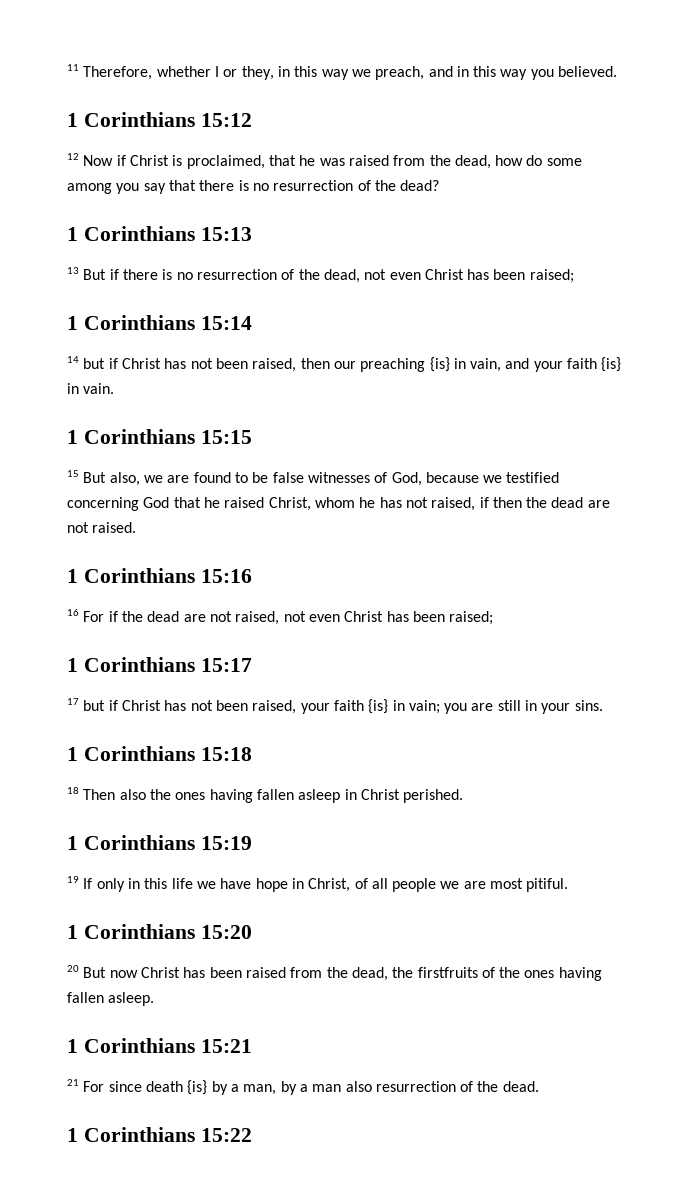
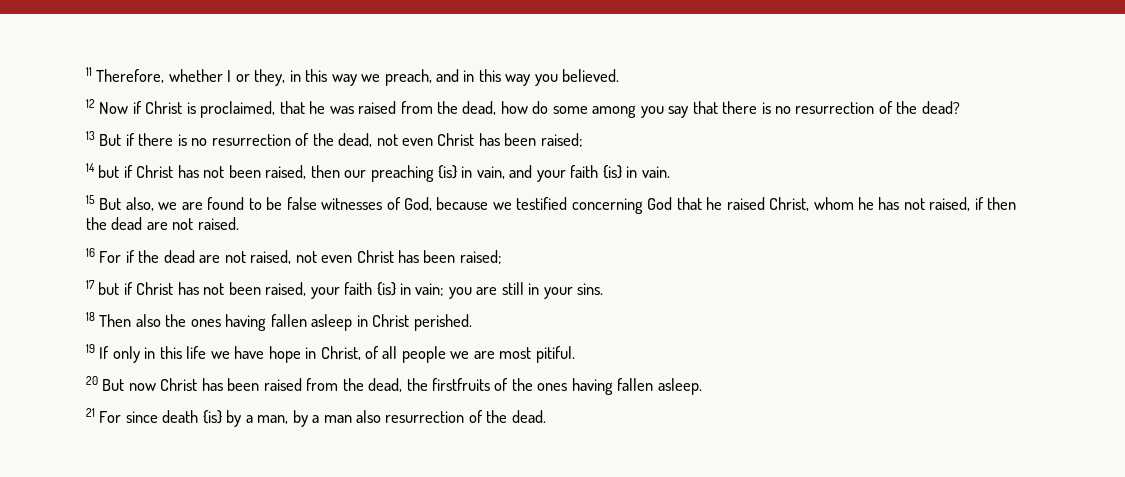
[67,112,252,127] // 1 Corinthians 15:12 -> (620, 75) none
[67,226,252,241] // 1 Corinthians 15:13 -> (960, 107) none
[67,315,252,330] // 1 Corinthians 15:14 -> (583, 140) none
[67,429,252,444] // 1 Corinthians 15:15 -> (670, 172) none
[67,568,252,583] // 1 Corinthians 15:16 -> (239, 223) none
[67,657,252,672] // 1 Corinthians 15:17 -> (502, 257) none
[67,746,252,761] // 1 Corinthians 15:18 -> (604, 289) none
[67,835,252,850] // 1 Corinthians 15:19 -> (472, 322) none
[67,924,252,939] // 1 Corinthians 15:20 -> (575, 354) none
[67,1038,252,1053] // 1 Corinthians 15:21 -> (702, 386) none
[67,1127,252,1142] // 1 Corinthians 15:22 -> (546, 416) none

